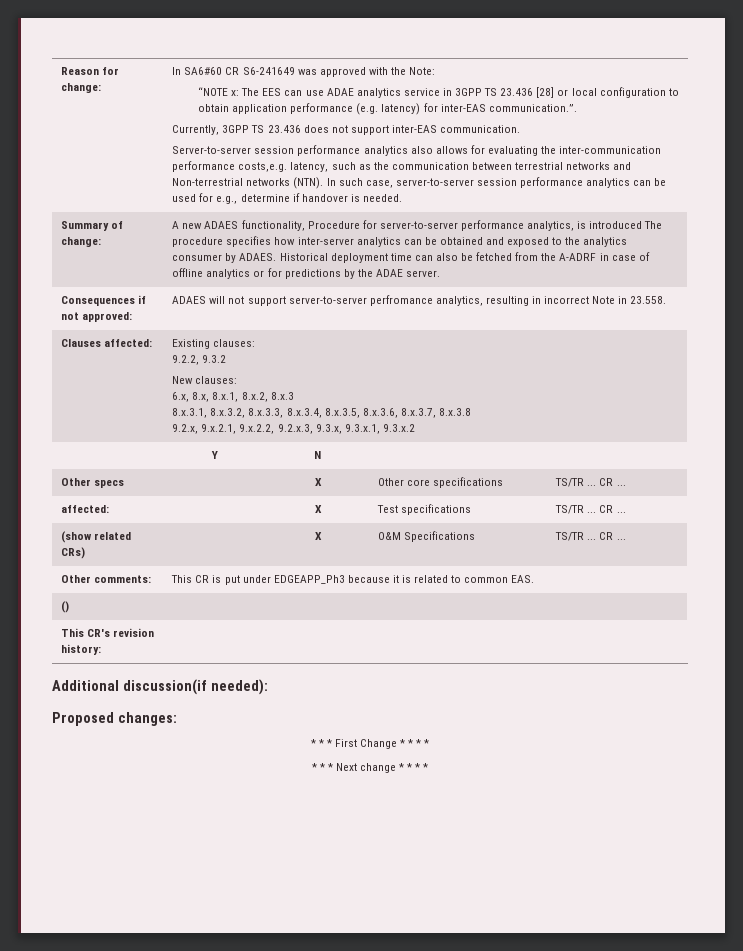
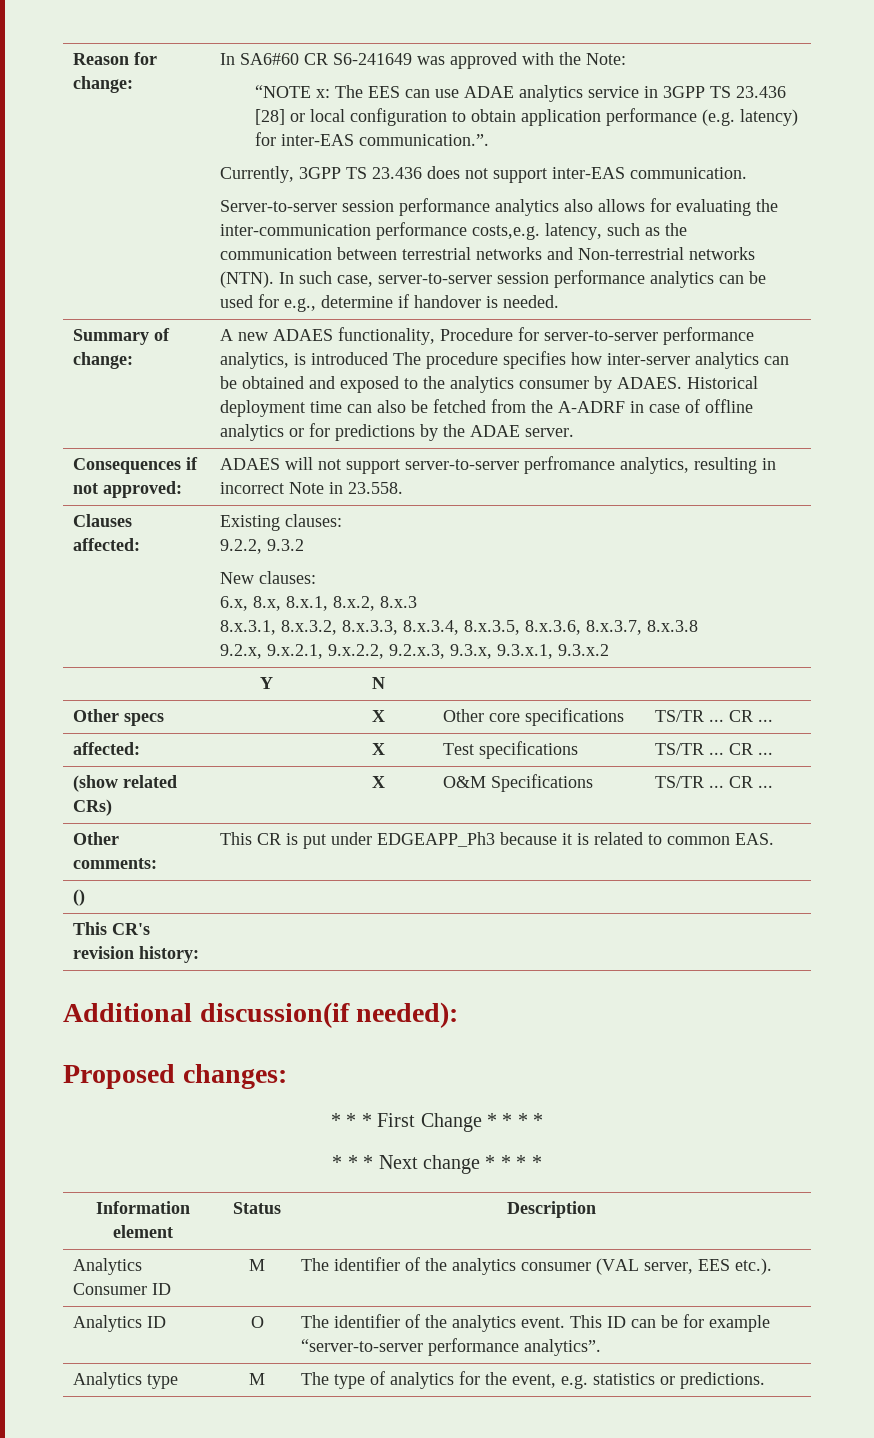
(429, 767) none -> [96,1201,190,1214] [113,1225,173,1238] [233,1202,281,1214] [506,1201,596,1218] [73,1258,143,1275] [73,1283,172,1295] [249,1259,265,1271] [301,1257,773,1275] [73,1315,167,1332] [250,1316,264,1328] [301,1314,771,1332] [301,1338,602,1356] [73,1372,179,1389] [249,1373,265,1385] [301,1371,766,1389] // Information element | Status | Description // Analytics Consumer ID | M | The identifier of the analytics consumer (VAL server, EES etc.). // Analytics ID | O | The identifier of the analytics event. This ID can be for example “server-to-server performance analytics”. // Analytics type | M | The type of analytics for the event, e.g. statistics or predictions.

